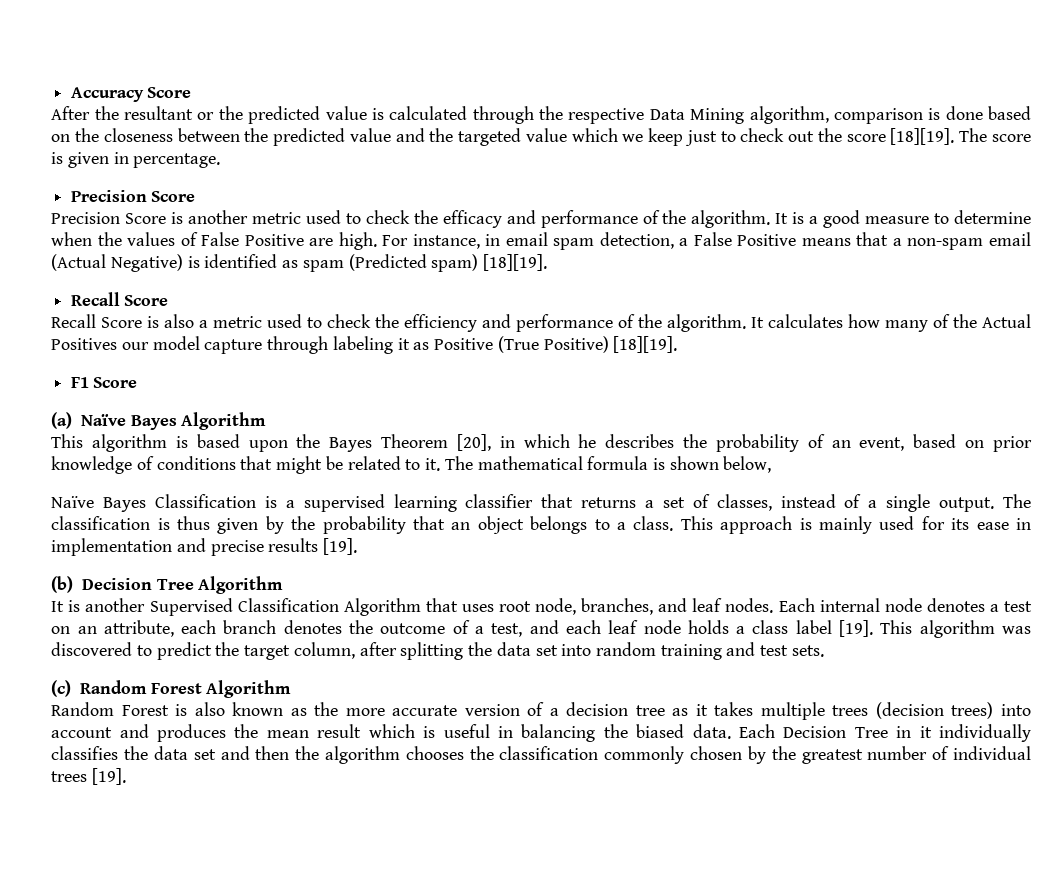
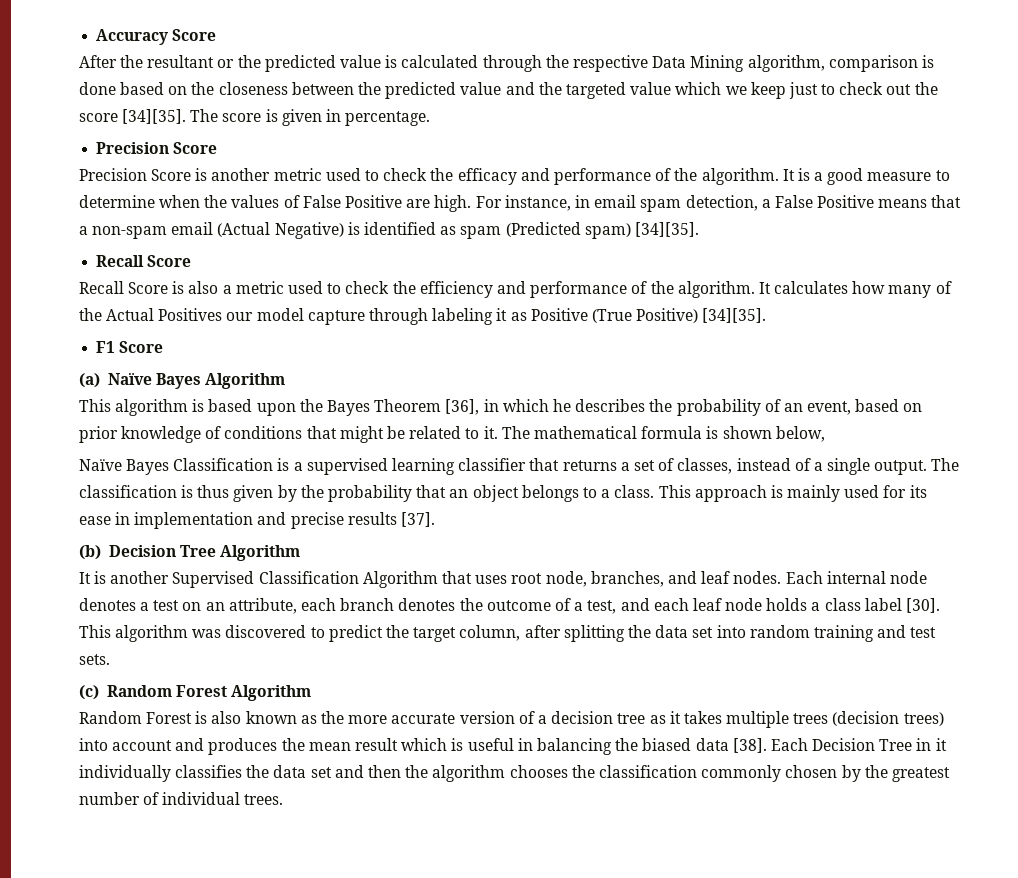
[890,128,955,145] [18][19]. -> [122,109,187,124] [34][35].
[483,254,548,271] [18][19]. -> [634,222,699,237] [34][35].
[613,336,678,353] [18][19]. -> [702,308,767,323] [34][35].
[456,434,491,451] [20], -> [445,399,480,415] [36],
[323,538,358,555] [19]. -> [401,512,436,527] [37].
[839,620,874,637] [19]. -> [906,598,941,613] [30].
[692,724,731,739] data. -> [695,738,767,753] data [38].
[51,768,126,785] trees [19]. -> [244,794,284,805] trees.

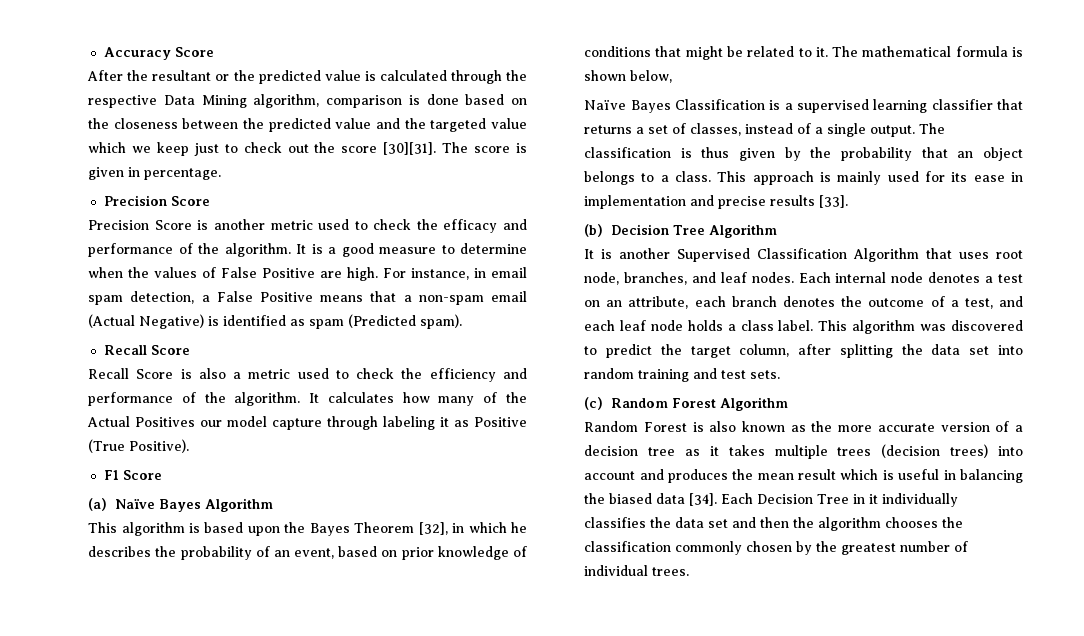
[122,109,187,124] [34][35]. -> [383,142,437,155] [30][31].
[584,222,699,239] spam) [34][35]. -> [420,314,463,329] spam).
[636,308,767,323] Positive) [34][35]. -> [129,439,190,453] Positive).
[445,399,480,415] [36], -> [418,522,448,535] [32],
[401,512,436,527] [37]. -> [819,195,849,208] [33].
[864,598,941,613] label [30]. -> [778,320,814,331] label.
[732,738,767,753] [38]. -> [689,493,718,506] [34].

